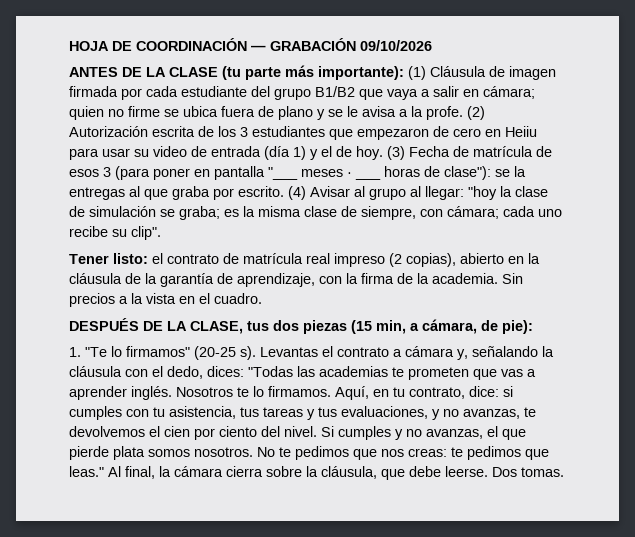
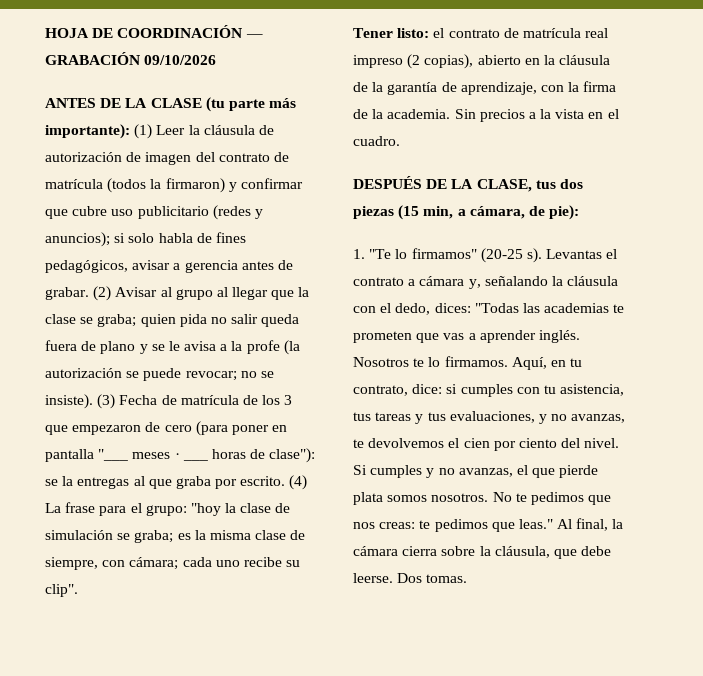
[430,66,556,80] [69,86,535,100] [69,106,218,120] Cláusula de imagen firmada por cada estudiante del grupo B1/B2 que vaya a salir en cámara; quien no firme se ubica -> [156,125,274,135] [45,152,289,165] [45,178,303,193] [45,205,263,220] [45,232,246,247] [45,260,293,273] [45,286,310,301] [45,314,300,327] Leer la cláusula de autorización de imagen del contrato de matrícula (todos la firmaron) y confirmar que cubre uso publicitario (redes y anuncios); si solo habla de fines pedagógicos, avisar a gerencia antes de grabar. (2) Avisar al grupo al llegar que la clase se graba; quien pida no salir queda
[426,106,485,120] [69,126,537,140] [69,146,383,160] profe. (2) Autorización escrita de los 3 estudiantes que empezaron de cero en Heiiu para usar su video de entrada (día 1) y el de hoy. -> [246,340,300,355] [45,368,274,381] [45,394,93,409] profe (la autorización se puede revocar; no se insiste).
[69,167,111,177] esos 3 -> [262,395,293,405] [45,422,192,435] los 3 que empezaron de cero
[310,186,464,200] Avisar al grupo al llegar: -> [45,502,187,516] La frase para el grupo:

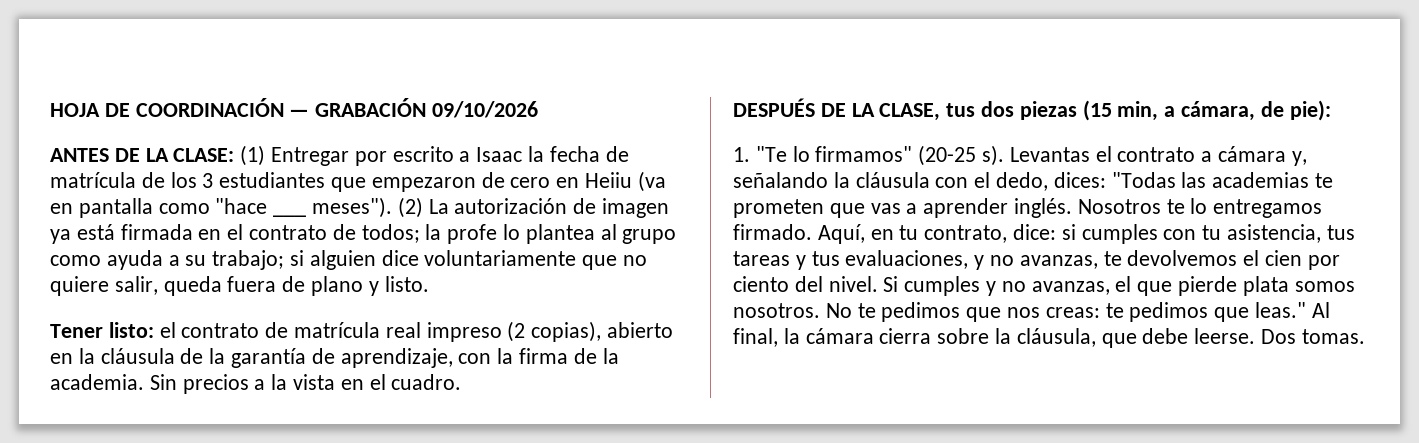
[150,97,297,112] [45,124,274,139] [45,152,289,165] [45,178,303,193] [45,205,263,220] [45,232,246,247] [45,260,293,273] [45,286,310,301] [45,314,259,327] CLASE (tu parte más importante): (1) Leer la cláusula de autorización de imagen del contrato de matrícula (todos la firmaron) y confirmar que cubre uso publicitario (redes y anuncios); si solo habla de fines pedagógicos, avisar a gerencia antes de grabar. (2) Avisar al grupo al llegar que la clase se graba; quien pida no salir -> [173,145,629,166] [50,171,666,192] [50,198,268,218] [273,197,670,218] [50,224,677,244] [50,250,648,270] [50,276,158,296] CLASE: (1) Entregar por escrito a Isaac la fecha de matrícula de los 3 estudiantes que empezaron de cero en Heiiu (va en pantalla como "hace ___ meses"). (2) La autorización de imagen ya está firmada en el contrato de todos; la profe lo plantea al grupo como ayuda a su trabajo; si alguien dice voluntariamente que no quiere salir,
[151,340,300,355] [45,368,274,381] [45,394,293,409] [45,421,288,436] [45,449,180,462] [182,459,208,461] [211,448,316,463] [45,475,308,490] [45,502,291,516] [45,530,306,543] [45,557,301,570] [45,584,78,597] se le avisa a la profe (la autorización se puede revocar; no se insiste). (3) Fecha de matrícula de los 3 que empezaron de cero (para poner en pantalla "___ meses · ___ horas de clase"): se la entregas al que graba por escrito. (4) La frase para el grupo: "hoy la clase de simulación se graba; es la misma clase de siempre, con cámara; cada uno recibe su clip". -> [384,276,429,292] listo.
[444,356,508,367] firmamos. -> [1213,199,1323,218] [733,224,812,240] entregamos firmado.

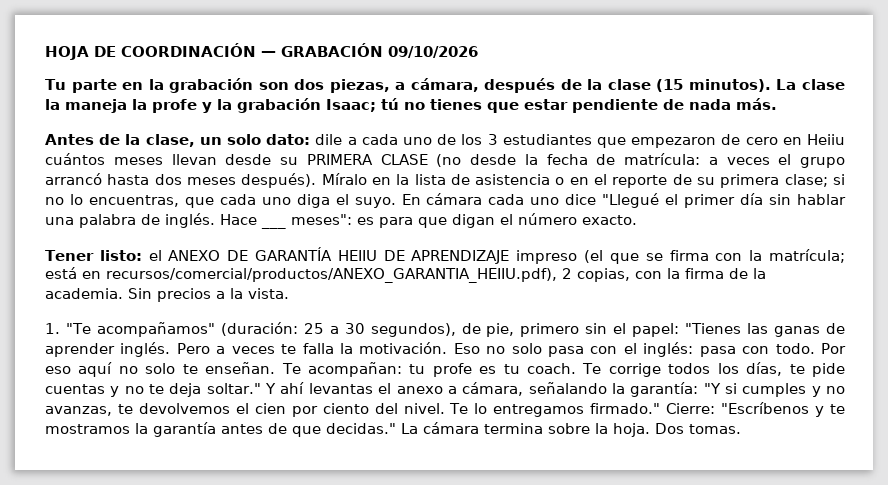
[50,145,629,166] [50,172,136,188] ANTES DE LA CLASE: (1) Entregar por escrito a Isaac la fecha de matrícula -> [45,78,845,93] [45,98,777,113] [45,134,432,147] Tu parte en la grabación son dos piezas, a cámara, después de la clase (15 minutos). La clase la maneja la profe y la grabación Isaac; tú no tienes que estar pendiente de nada más. // Antes de la clase, un solo dato: dile a cada uno
[637,171,666,192] [50,198,268,218] [273,197,670,218] [50,224,677,244] [50,250,648,270] [50,276,429,296] [50,321,674,342] [50,348,453,368] (va en pantalla como "hace ___ meses"). (2) La autorización de imagen ya está firmada en el contrato de todos; la profe lo plantea al grupo como ayuda a su trabajo; si alguien dice voluntariamente que no quiere salir, queda fuera de plano y listo. // Tener listo: el contrato de matrícula real impreso (2 copias), abierto en la cláusula de la garantía de aprendizaje, -> [45,153,845,168] [45,173,845,188] [45,193,846,208] [45,213,257,228] [261,225,286,229] [291,213,637,228] [45,247,845,264] [45,267,630,283] cuántos meses llevan desde su PRIMERA CLASE (no desde la fecha de matrícula: a veces el grupo arrancó hasta dos meses después). Míralo en la lista de asistencia o en el reporte de su primera clase; si no lo encuentras, que cada uno diga el suyo. En cámara cada uno dice "Llegué el primer día sin hablar una palabra de inglés. Hace ___ meses": es para que digan el número exacto. // Tener listo: el ANEXO DE GARANTÍA HEIIU DE APRENDIZAJE impreso (el que se firma con la matrícula; está en recursos/comercial/productos/ANEXO_GARANTIA_HEIIU.pdf), 2 copias,
[293,374,462,390] [733,98,1331,121] [733,145,1307,166] [733,172,1334,191] [733,198,1323,218] [733,224,1355,244] [733,250,969,270] vista en el cuadro. // DESPUÉS DE LA CLASE, tus dos piezas (15 min, a cámara, de pie): // 1. "Te lo firmamos" (20-25 s). Levantas el contrato a cámara y, señalando la cláusula con el dedo, dices: "Todas las academias te prometen que vas a aprender inglés. Nosotros te lo entregamos firmado. Aquí, en tu contrato, dice: si cumples con tu asistencia, tus tareas y tus evaluaciones, -> [248,288,289,299] [45,322,845,337] [45,342,847,357] [45,362,845,377] [45,382,807,397] vista. // 1. "Te acompañamos" (duración: 25 a 30 segundos), de pie, primero sin el papel: "Tienes las ganas de aprender inglés. Pero a veces te falla la motivación. Eso no solo pasa con el inglés: pasa con todo. Por eso aquí no solo te enseñan. Te acompañan: tu profe es tu coach. Te corrige todos los días, te pide cuentas y no te deja soltar." Y ahí levantas el anexo a cámara, señalando la garantía: "Y si cumples
[883,276,1355,296] [733,302,1330,322] [733,328,1256,348] Si cumples y no avanzas, el que pierde plata somos nosotros. No te pedimos que nos creas: te pedimos que leas." Al final, la cámara cierra sobre la cláusula, que debe leerse. -> [449,402,845,417] [45,422,650,437] Te lo entregamos firmado." Cierre: "Escríbenos y te mostramos la garantía antes de que decidas." La cámara termina sobre la hoja.

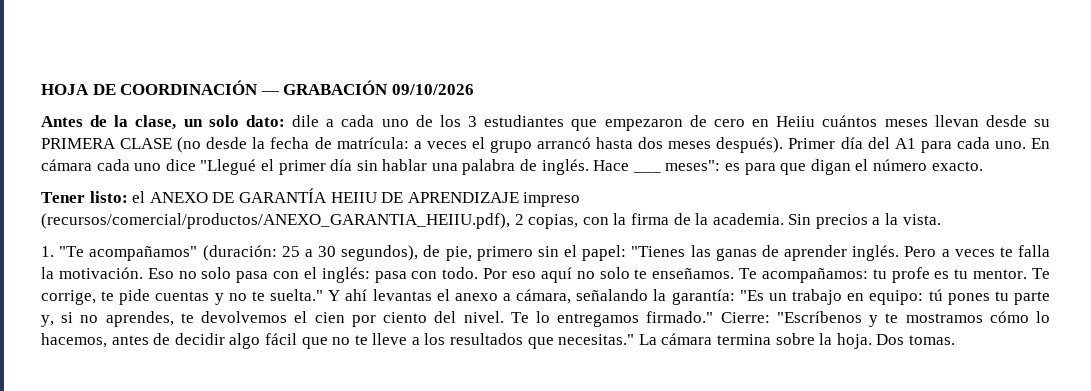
[45,78,845,93] [45,98,777,113] // Tu parte en la grabación son dos piezas, a cámara, después de la clase (15 minutos). La clase la maneja la profe y la grabación Isaac; tú no tienes que estar pendiente de nada más. -> (474, 89) none
[321,173,845,188] [45,194,396,208] Míralo en la lista de asistencia o en el reporte de su primera clase; si no lo encuentras, que cada uno diga el suyo. -> [788,137,1026,153] Primer día del A1 para cada uno.
[584,249,845,264] [45,267,557,283] (el que se firma con la matrícula; está en recursos/comercial/productos/ANEXO_GARANTIA_HEIIU.pdf), -> [41,213,510,229] (recursos/comercial/productos/ANEXO_GARANTIA_HEIIU.pdf),
[205,362,402,377] enseñan. Te acompañan: -> [652,268,868,283] enseñamos. Te acompañamos:
[527,362,783,377] coach. Te corrige todos los días, -> [973,268,1050,279] [41,290,96,305] mentor. Te corrige,
[169,383,261,397] deja soltar." -> [270,289,324,301] suelta."
[703,383,845,397] [45,406,112,416] "Y si cumples y no avanzas, -> [739,289,1051,305] [41,311,174,327] "Es un trabajo en equipo: tú pones tu parte y, si no aprendes,
[135,422,396,437] la garantía antes de que decidas." -> [989,311,1051,323] [41,333,635,349] cómo lo hacemos, antes de decidir algo fácil que no te lleve a los resultados que necesitas."

